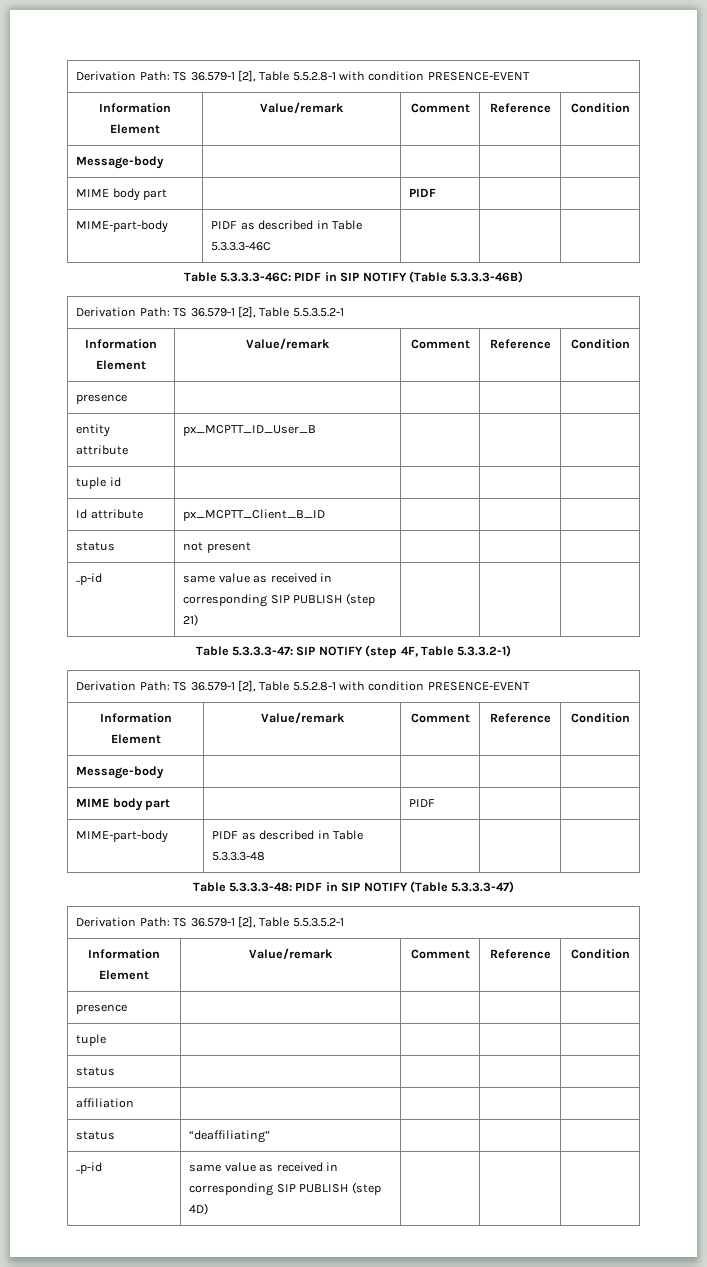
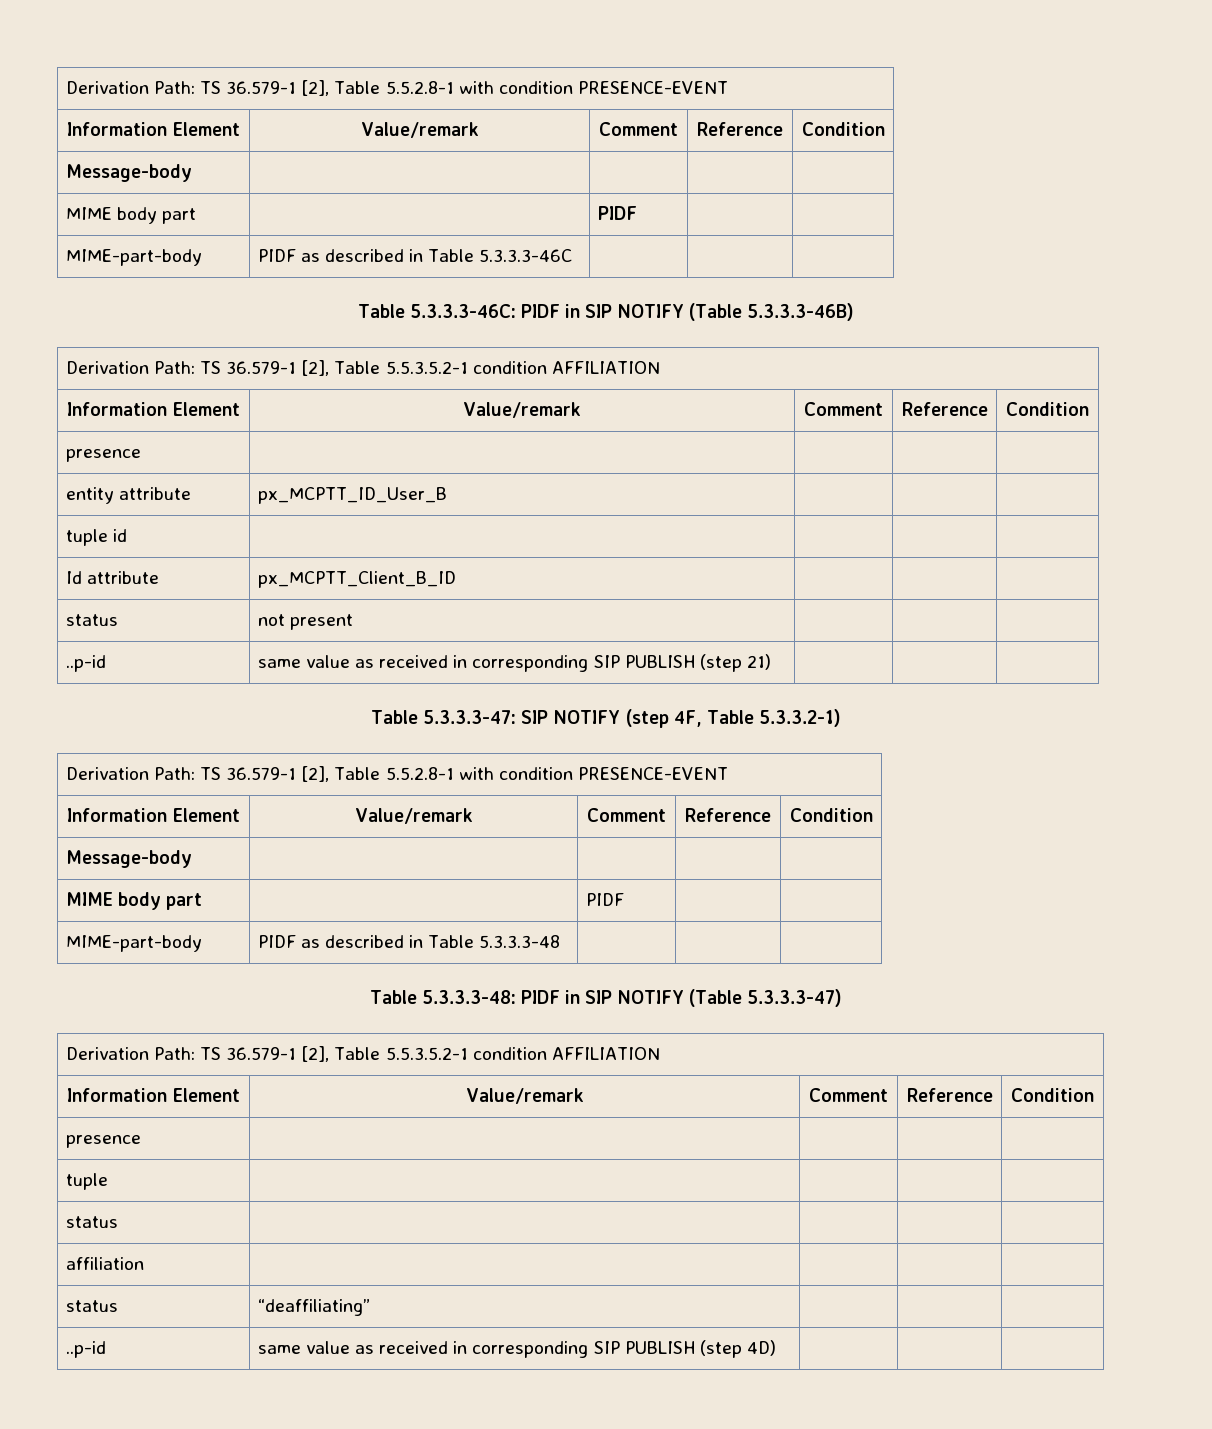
(344, 312) none -> [472,361,660,374] condition AFFILIATION
(344, 922) none -> [472,1047,660,1060] condition AFFILIATION

